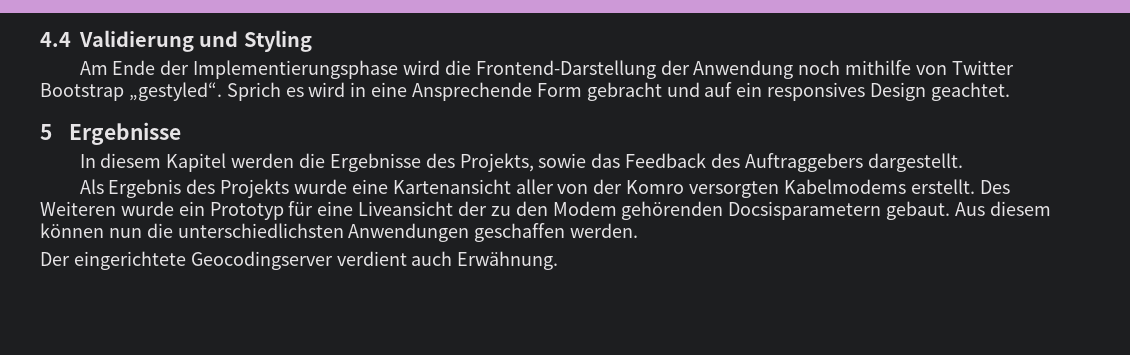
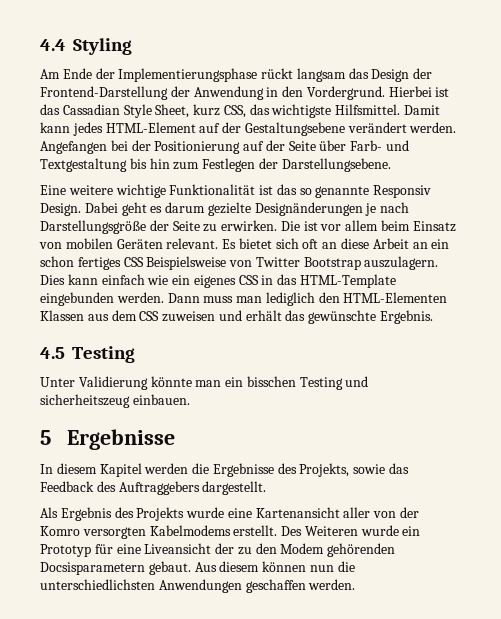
[79,30,239,52] Validierung und -> (66, 45) none
[403,60,1014,79] [40,82,1010,101] wird die Frontend-Darstellung der Anwendung noch mithilfe von Twitter Bootstrap „gestyled“. Sprich es wird in eine Ansprechende Form gebracht und auf ein responsives Design geachtet. -> [261,68,433,82] [40,86,450,100] [40,104,441,118] [40,122,457,136] [40,140,410,154] [40,158,391,172] [40,184,432,198] [40,202,410,216] [40,220,456,234] [39,238,450,249] [40,256,439,270] [40,274,397,288] [40,292,448,306] [40,310,434,324] [40,346,135,363] [40,376,369,390] [40,394,190,408] rückt langsam das Design der Frontend-Darstellung der Anwendung in den Vordergrund. Hierbei ist das Cassadian Style Sheet, kurz CSS, das wichtigste Hilfsmittel. Damit kann jedes HTML-Element auf der Gestaltungsebene verändert werden. Angefangen bei der Positionierung auf der Seite über Farb- und Textgestaltung bis hin zum Festlegen der Darstellungsebene. // Eine weitere wichtige Funktionalität ist das so genannte Responsiv Design. Dabei geht es darum gezielte Designänderungen je nach Darstellungsgröße der Seite zu erwirken. Die ist vor allem beim Einsatz von mobilen Geräten relevant. Es bietet sich oft an diese Arbeit an ein schon fertiges CSS Beispielsweise von Twitter Bootstrap auszulagern. Dies kann einfach wie ein eigenes CSS in das HTML-Template eingebunden werden. Dann muss man lediglich den HTML-Elementen Klassen aus dem CSS zuweisen und erhält das gewünschte Ergebnis. // 4.5 Testing // Unter Validierung könnte man ein bisschen Testing und sicherheitszeug einbauen.
[40,251,559,270] // Der eingerichtete Geocodingserver verdient auch Erwähnung. -> (356, 584) none

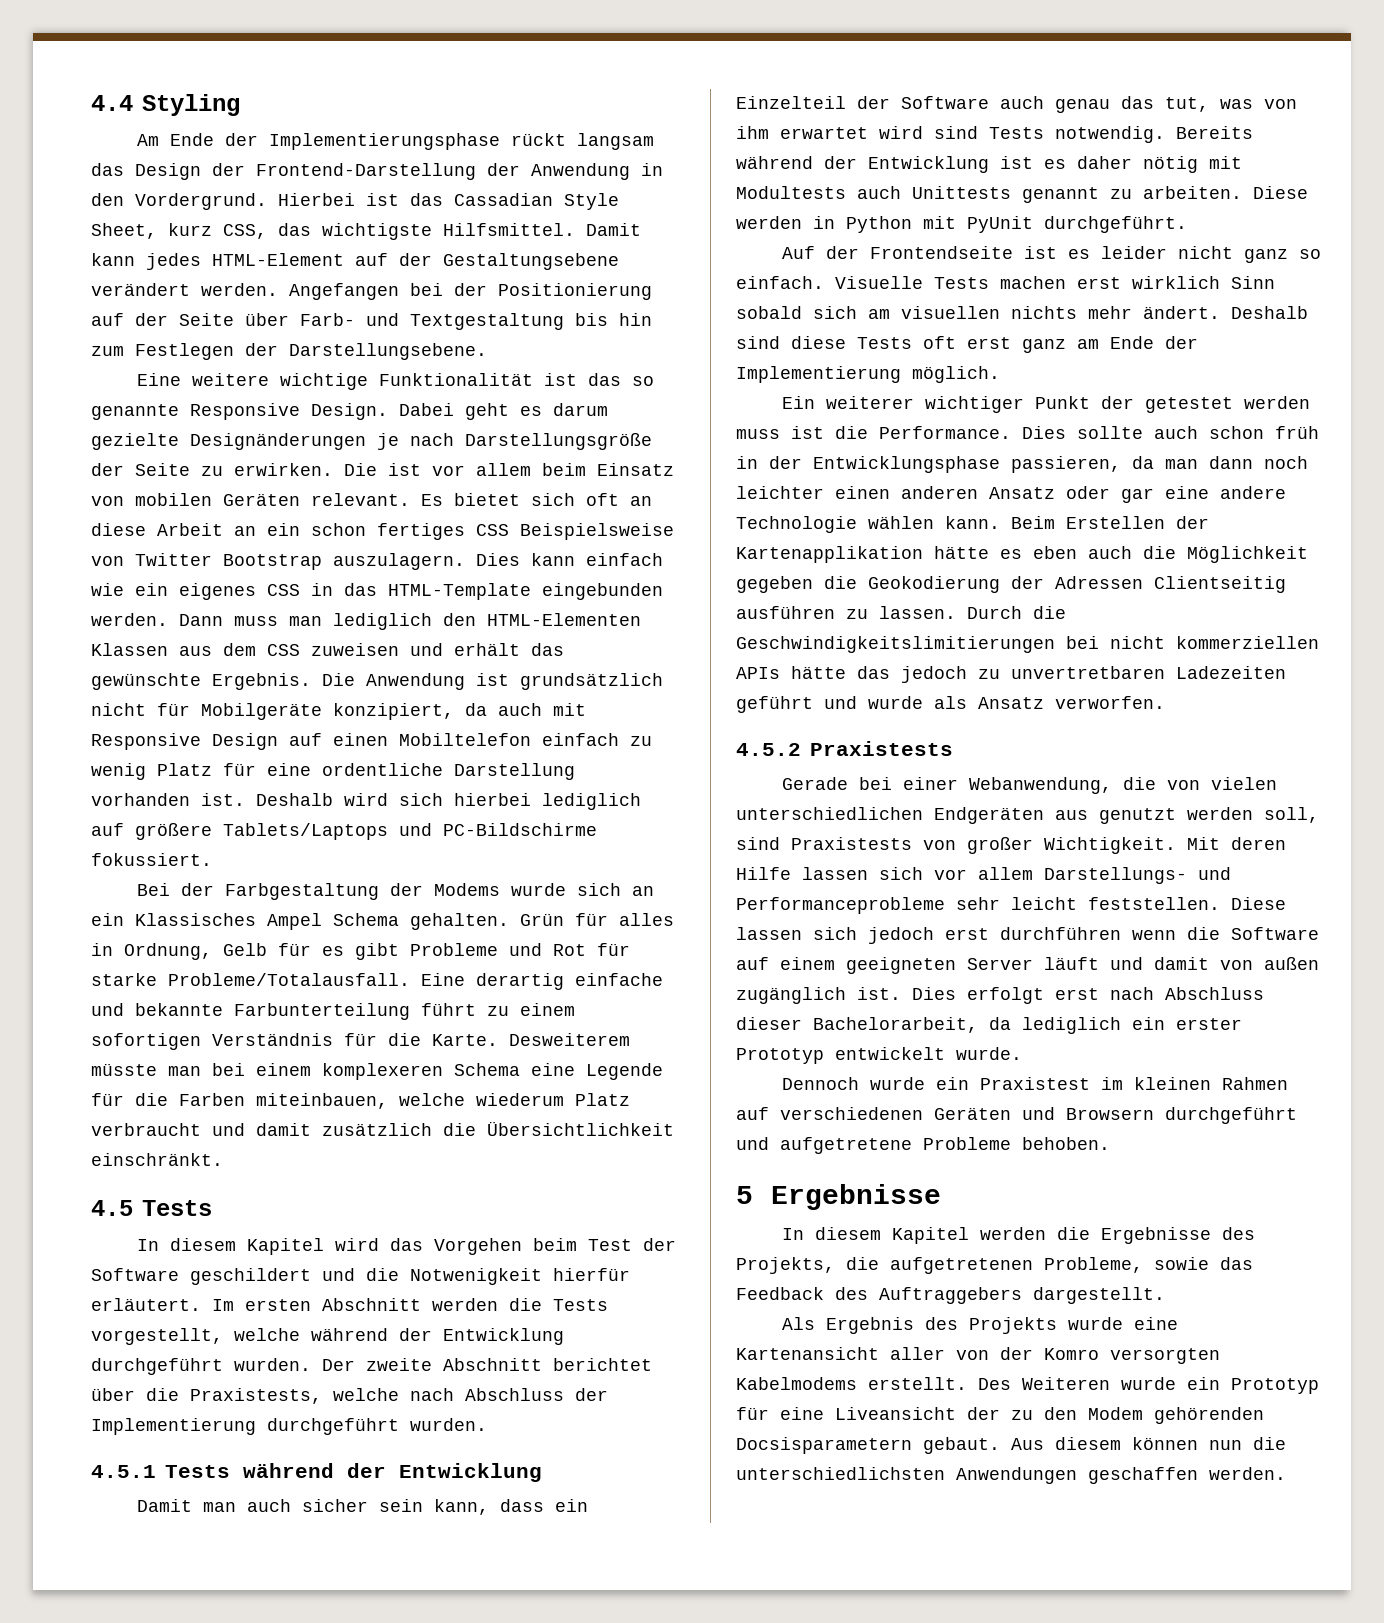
[373,185,432,198] Responsiv -> [190,403,300,420] Responsive
[40,346,135,363] [40,376,369,390] [40,394,190,408] // 4.5 Testing // Unter Validierung könnte man ein bisschen Testing und sicherheitszeug einbauen. -> [322,673,663,690] [91,703,586,720] [91,733,652,750] [91,763,575,780] [91,793,641,810] [91,823,597,840] [91,853,212,866] [137,883,655,900] [91,913,674,930] [91,943,630,960] [91,973,663,990] [91,1003,575,1020] [91,1033,630,1050] [91,1063,663,1080] [91,1093,630,1109] [91,1121,674,1136] [91,1153,223,1166] [91,1200,212,1216] [137,1238,677,1255] [91,1268,630,1285] [91,1298,608,1311] [91,1328,564,1345] [91,1358,652,1375] [91,1388,608,1404] [91,1418,487,1435] [91,1463,542,1482] [137,1499,589,1515] [736,96,1297,113] [736,126,1253,143] [736,156,1242,173] [736,186,1308,203] [736,216,1187,233] [782,246,1322,263] [736,276,1275,289] [736,306,1308,319] [736,336,1198,353] [736,366,1000,383] [782,396,1311,413] [736,426,1319,439] [736,456,1308,473] [736,486,1286,503] [736,516,1209,533] [736,546,1308,563] [736,576,1286,593] [736,606,1066,619] [736,636,1319,653] [736,666,1286,683] [736,696,1165,713] [736,741,953,756] [782,777,1278,794] [736,807,1319,824] [736,837,1286,854] [736,867,1231,884] [736,897,1286,914] [736,927,1319,944] [736,957,1319,974] [736,987,1264,1004] [736,1017,1242,1034] [736,1047,1022,1064] [782,1077,1289,1090] [736,1107,1297,1124] [736,1137,1110,1154] Die Anwendung ist grundsätzlich nicht für Mobilgeräte konzipiert, da auch mit Responsive Design auf einen Mobiltelefon einfach zu wenig Platz für eine ordentliche Darstellung vorhanden ist. Deshalb wird sich hierbei lediglich auf größere Tablets/Laptops und PC-Bildschirme fokussiert. // Bei der Farbgestaltung der Modems wurde sich an ein Klassisches Ampel Schema gehalten. Grün für alles in Ordnung, Gelb für es gibt Probleme und Rot für starke Probleme/Totalausfall. Eine derartig einfache und bekannte Farbunterteilung führt zu einem sofortigen Verständnis für die Karte. Desweiterem müsste man bei einem komplexeren Schema eine Legende für die Farben miteinbauen, welche wiederum Platz verbraucht und damit zusätzlich die Übersichtlichkeit einschränkt. // 4.5 Tests // In diesem Kapitel wird das Vorgehen beim Test der Software geschildert und die Notwenigkeit hierfür erläutert. Im ersten Abschnitt werden die Tests vorgestellt, welche während der Entwicklung durchgeführt wurden. Der zweite Abschnitt berichtet über die Praxistests, welche nach Abschluss der Implementierung durchgeführt wurden. // 4.5.1 Tests während der Entwicklung // Damit man auch sicher sein kann, dass ein Einzelteil der Software auch genau das tut, was von ihm erwartet wird sind Tests notwendig. Bereits während der Entwicklung ist es daher nötig mit Modultests auch Unittests genannt zu arbeiten. Diese werden in Python mit PyUnit durchgeführt. // Auf der Frontendseite ist es leider nicht ganz so einfach. Visuelle Tests machen erst wirklich Sinn sobald sich am visuellen nichts mehr ändert. Deshalb sind diese Tests oft erst ganz am Ende der Implementierung möglich. // Ein weiterer wichtiger Punkt der getestet werden muss ist die Performance. Dies sollte auch schon früh in der Entwicklungsphase passieren, da man dann noch leichter einen anderen Ansatz oder gar eine andere Technologie wählen kann. Beim Erstellen der Kartenapplikation hätte es eben auch die Möglichkeit gegeben die Geokodierung der Adressen Clientseitig ausführen zu lassen. Durch die Geschwindigkeitslimitierungen bei nicht kommerziellen APIs hätte das jedoch zu unvertretbaren Ladezeiten geführt und wurde als Ansatz verworfen. // 4.5.2 Praxistests // Gerade bei einer Webanwendung, die von vielen unterschiedlichen Endgeräten aus genutzt werden soll, sind Praxistests von großer Wichtigkeit. Mit deren Hilfe lassen sich vor allem Darstellungs- und Performanceprobleme sehr leicht feststellen. Diese lassen sich jedoch erst durchführen wenn die Software auf einem geeigneten Server läuft und damit von außen zugänglich ist. Dies erfolgt erst nach Abschluss dieser Bachelorarbeit, da lediglich ein erster Prototyp entwickelt wurde. // Dennoch wurde ein Praxistest im kleinen Rahmen auf verschiedenen Geräten und Browsern durchgeführt und aufgetretene Probleme behoben.
(350, 470) none -> [846,1257,1143,1274] die aufgetretenen Probleme,

